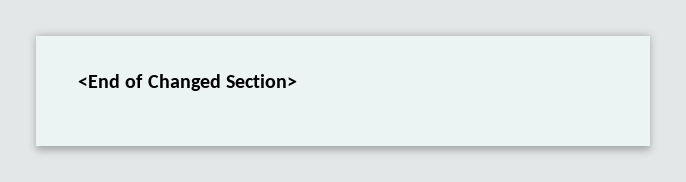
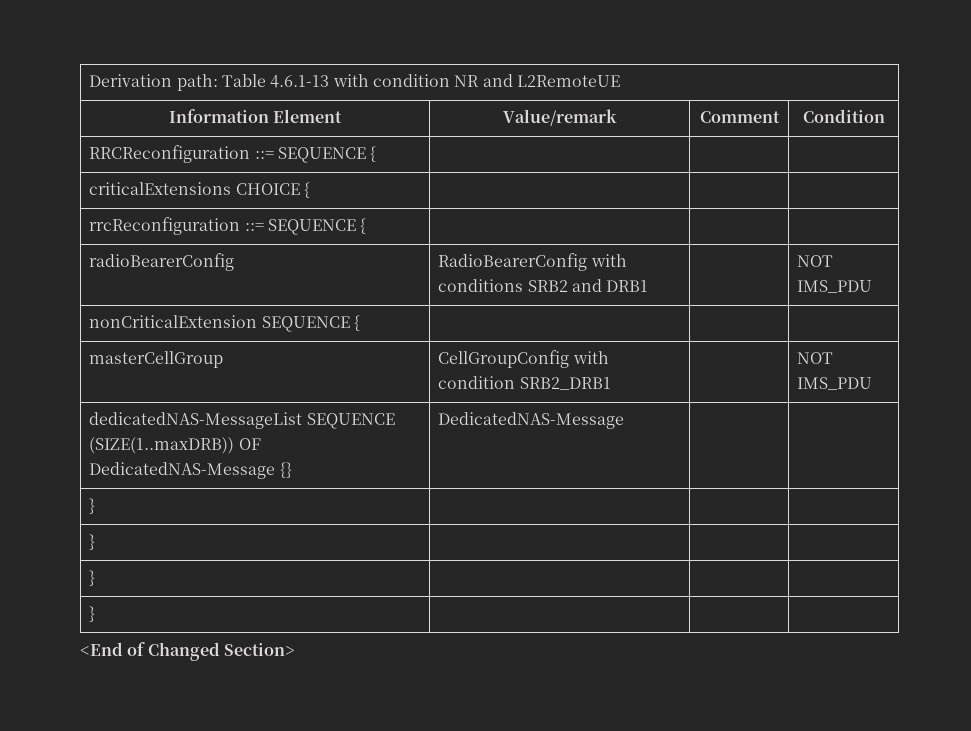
(78, 81) none -> [89,74,620,91] [168,109,343,123] [502,109,617,126] [699,111,780,123] [802,109,885,123] [89,145,377,163] [89,182,311,198] [89,217,367,235] [89,253,235,271] [438,253,627,271] [438,279,649,292] [797,255,834,267] [797,280,873,293] [89,315,361,332] [89,351,224,368] [438,350,609,368] [438,376,611,390] [797,352,834,364] [797,377,873,390] [89,412,395,429] [89,437,261,454] [89,462,292,479] [438,412,625,429] [89,498,96,514] [89,534,96,550] [89,570,96,586] [89,606,96,622] Derivation path: Table 4.6.1-13 with condition NR and L2RemoteUE // Information Element | Value/remark | Comment | Condition // RRCReconfiguration ::= SEQUENCE { | | | // criticalExtensions CHOICE { | | | // rrcReconfiguration ::= SEQUENCE { | | | // radioBearerConfig | RadioBearerConfig with conditions SRB2 and DRB1 | | NOT IMS_PDU // nonCriticalExtension SEQUENCE { | | | // masterCellGroup | CellGroupConfig with condition SRB2_DRB1 | | NOT IMS_PDU // dedicatedNAS-MessageList SEQUENCE (SIZE(1..maxDRB)) OF DedicatedNAS-Message {} | DedicatedNAS-Message | | // } | | | // } | | | // } | | | // } | | | //

